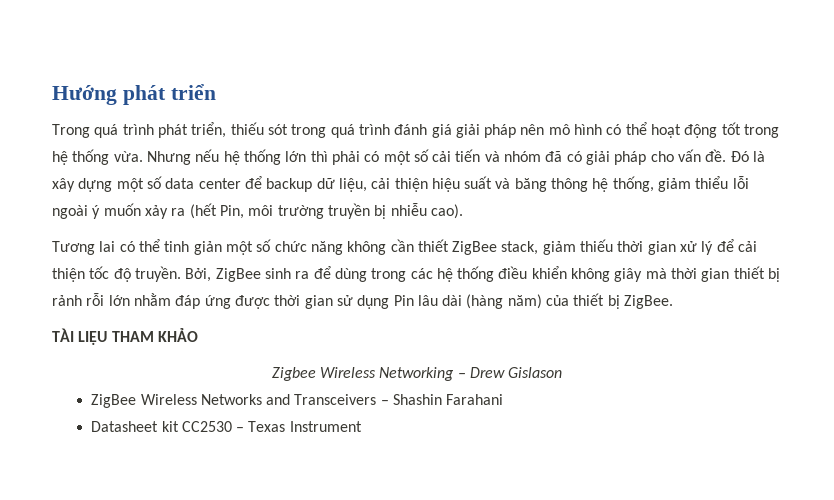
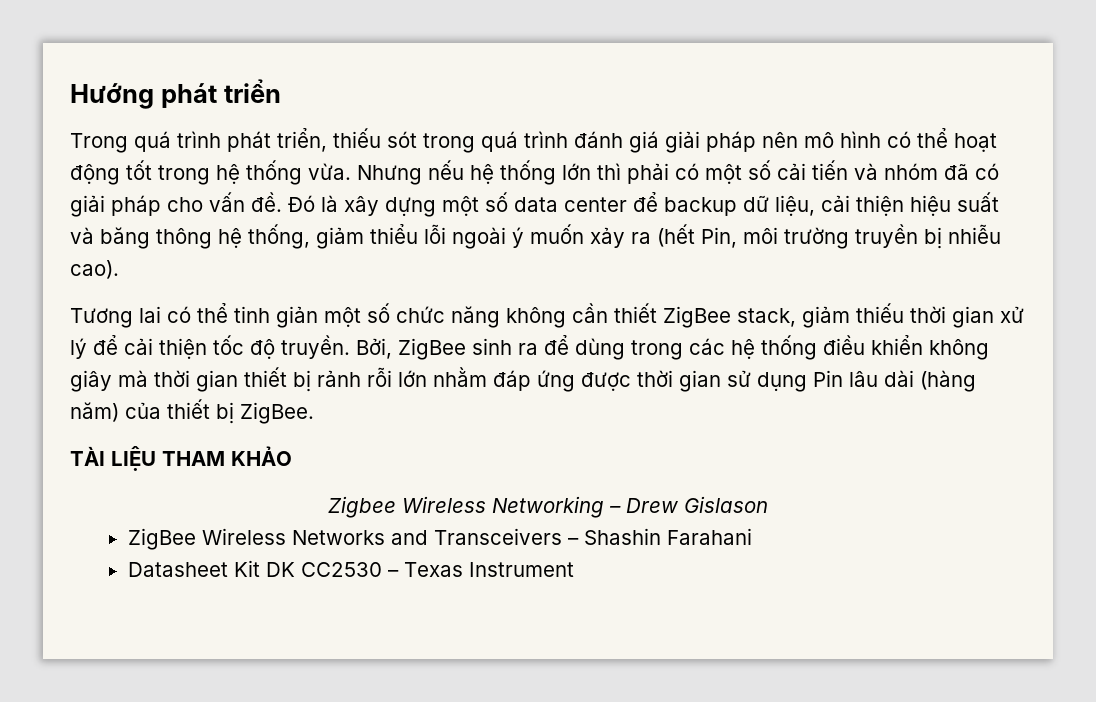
[161,421,179,432] kit -> [233,560,295,577] Kit DK

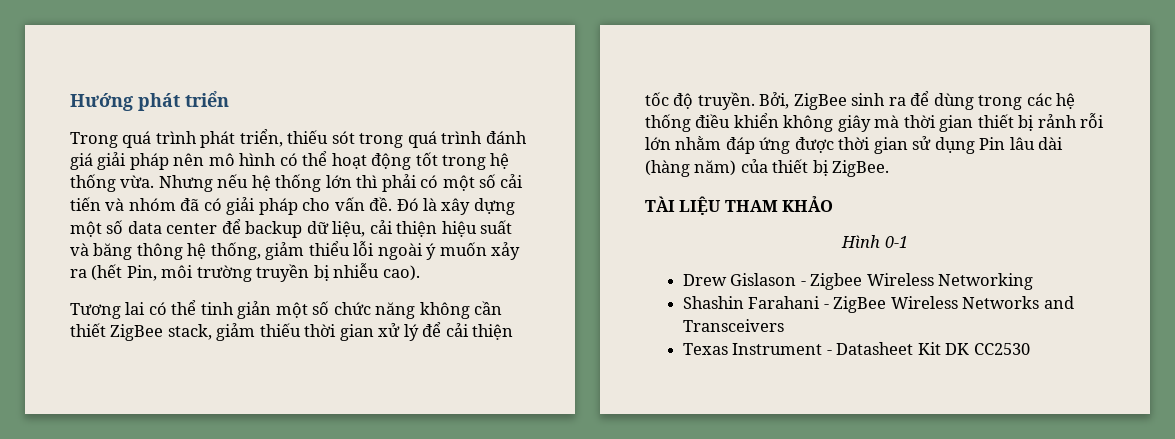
(292, 456) none -> [841,235,908,248] [682,273,806,286] Hình 0-1 // Drew Gislason -
[610,496,768,513] – Drew Gislason // -> [682,296,829,309] // Shashin Farahani -
[567,528,752,545] – Shashin Farahani // -> [682,343,832,355] // Texas Instrument -
[387,562,574,577] – Texas Instrument -> (1030, 349) none

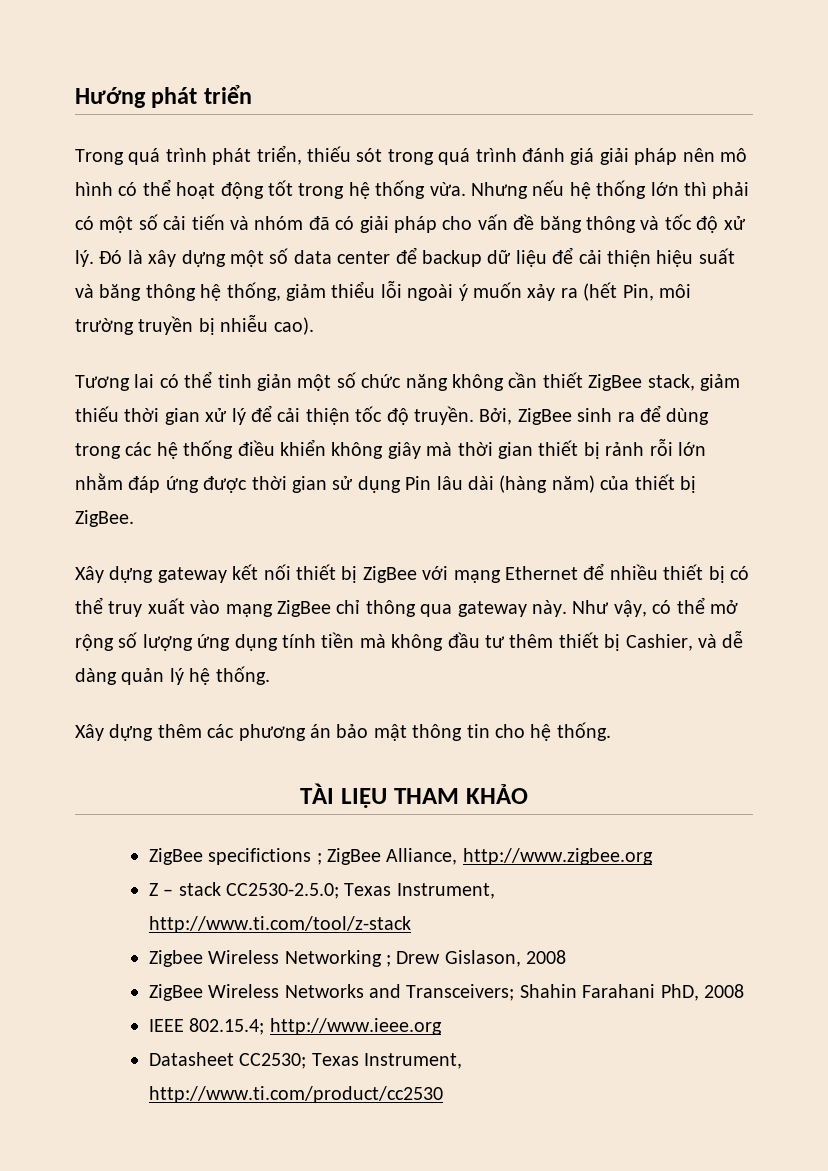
[369,197,393,211] đề. -> [513,214,746,233] [75,250,94,267] đề băng thông và tốc độ xử lý.
[332,221,366,237] liệu, -> [515,247,574,267] liệu để
[645,196,834,215] [841,235,908,248] [682,273,1034,290] [682,296,1074,313] [682,319,784,332] [682,342,1030,355] TÀI LIỆU THAM KHẢO // Hình 0-1 // Drew Gislason - Zigbee Wireless Networking // Shashin Farahani - ZigBee Wireless Networks and Transceivers // Texas Instrument - Datasheet Kit DK CC2530 -> [75,563,749,583] [75,597,738,617] [75,631,744,651] [75,666,270,685] [75,722,611,741] [300,783,528,808] [148,848,653,865] [148,882,495,899] [148,916,411,933] [148,950,567,967] [148,984,745,1001] [148,1018,442,1035] [148,1052,463,1069] [148,1086,443,1103] Xây dựng gateway kết nối thiết bị ZigBee với mạng Ethernet để nhiều thiết bị có thể truy xuất vào mạng ZigBee chỉ thông qua gateway này. Như vậy, có thể mở rộng số lượng ứng dụng tính tiền mà không đầu tư thêm thiết bị Cashier, và dễ dàng quản lý hệ thống. // Xây dựng thêm các phương án bảo mật thông tin cho hệ thống. // TÀI LIỆU THAM KHẢO // ZigBee specifictions ; ZigBee Alliance, http://www.zigbee.org // Z – stack CC2530-2.5.0; Texas Instrument, http://www.ti.com/tool/z-stack // Zigbee Wireless Networking ; Drew Gislason, 2008 // ZigBee Wireless Networks and Transceivers; Shahin Farahani PhD, 2008 // IEEE 802.15.4; http://www.ieee.org // Datasheet CC2530; Texas Instrument, http://www.ti.com/product/cc2530

